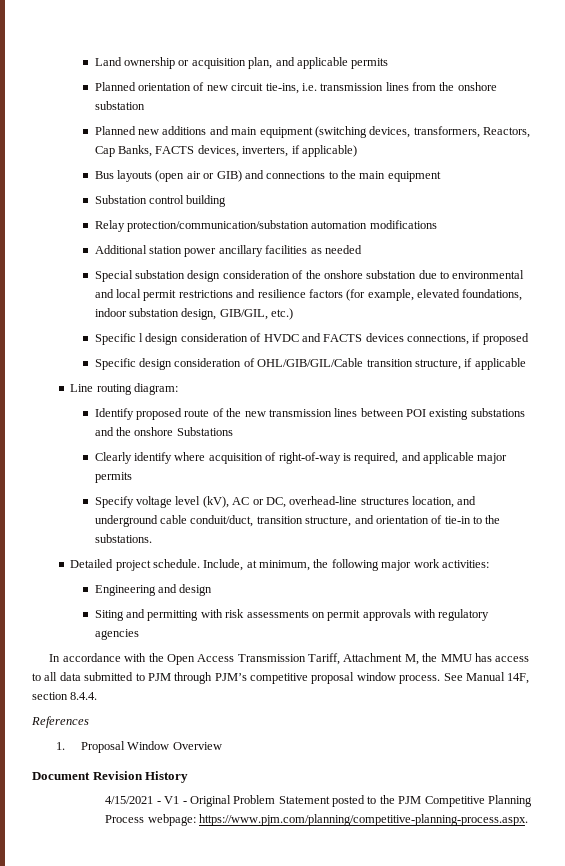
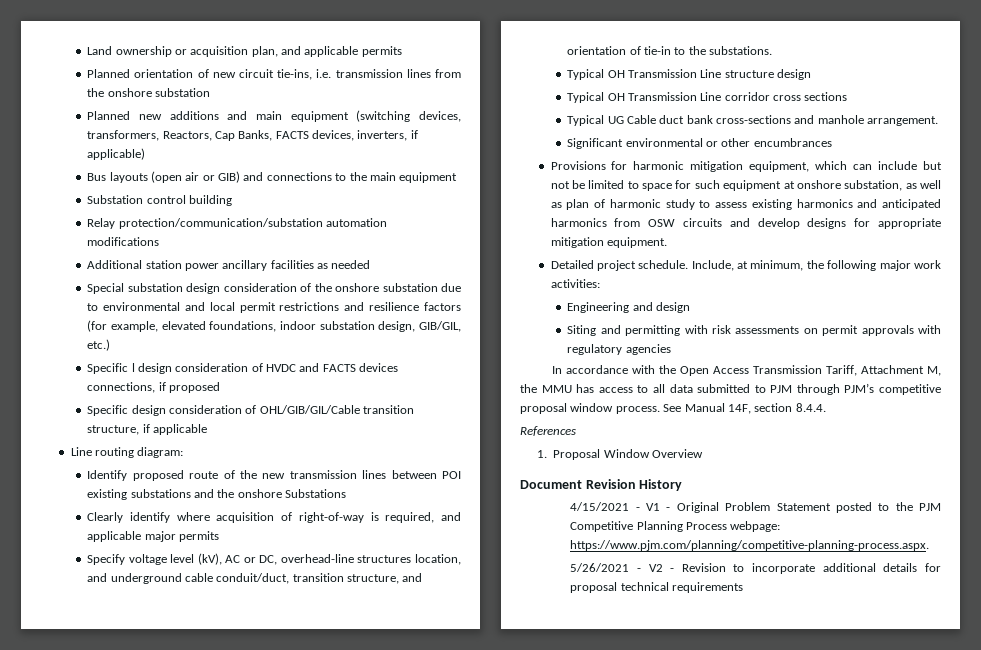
(152, 538) none -> [567,69,812,80] [567,92,848,103] [567,115,939,126] [567,138,832,149] [550,161,942,172] [550,180,941,191] [550,199,941,210] [550,218,941,229] [550,237,667,248] // Typical OH Transmission Line structure design // Typical OH Transmission Line corridor cross sections // Typical UG Cable duct bank cross-sections and manhole arrangement. // Significant environmental or other encumbrances // Provisions for harmonic mitigation equipment, which can include but not be limited to space for such equipment at onshore substation, as well as plan of harmonic study to assess existing harmonics and anticipated harmonics from OSW circuits and develop designs for appropriate mitigation equipment.
(529, 820) none -> [570,563,941,574] [570,582,743,593] // 5/26/2021 - V2 - Revision to incorporate additional details for proposal technical requirements

